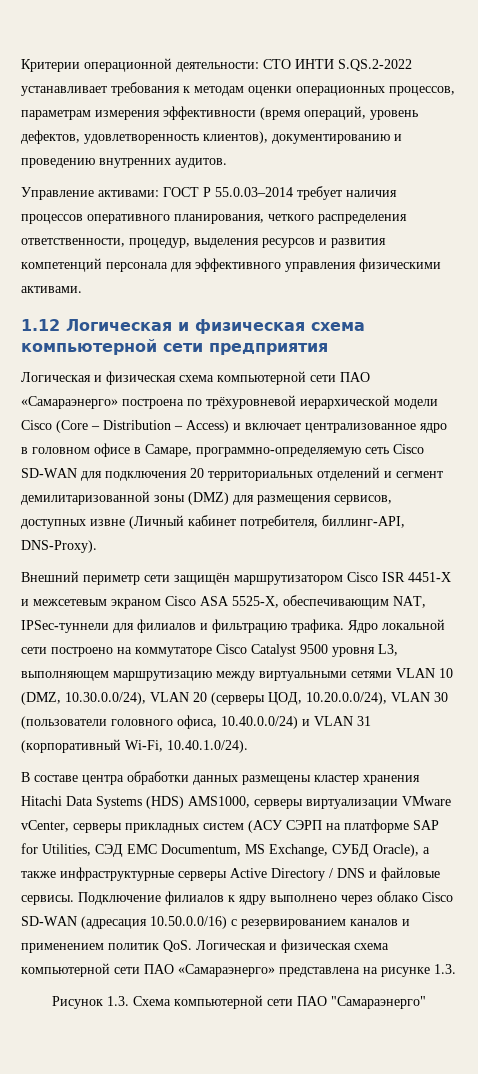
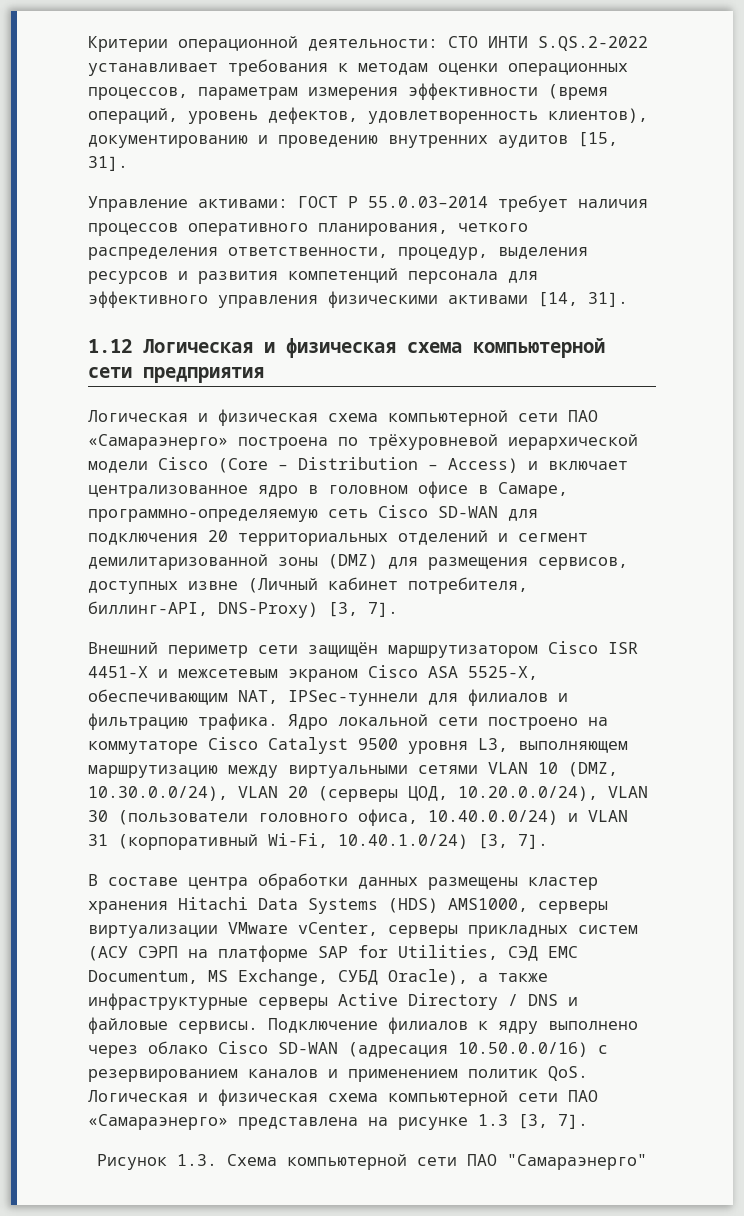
[175,158,227,168] аудитов. -> [498,132,618,148] [88,156,128,171] аудитов [15, 31].
[21,286,82,293] активами. -> [448,292,628,307] активами [14, 31].
[21,540,97,553] DNS-Proxy). -> [218,602,398,618] DNS-Proxy) [3, 7].
[167,740,248,753] 10.40.1.0/24). -> [338,834,548,849] 10.40.1.0/24) [3, 7].
[434,964,456,974] 1.3. -> [478,1114,588,1129] 1.3 [3, 7].

